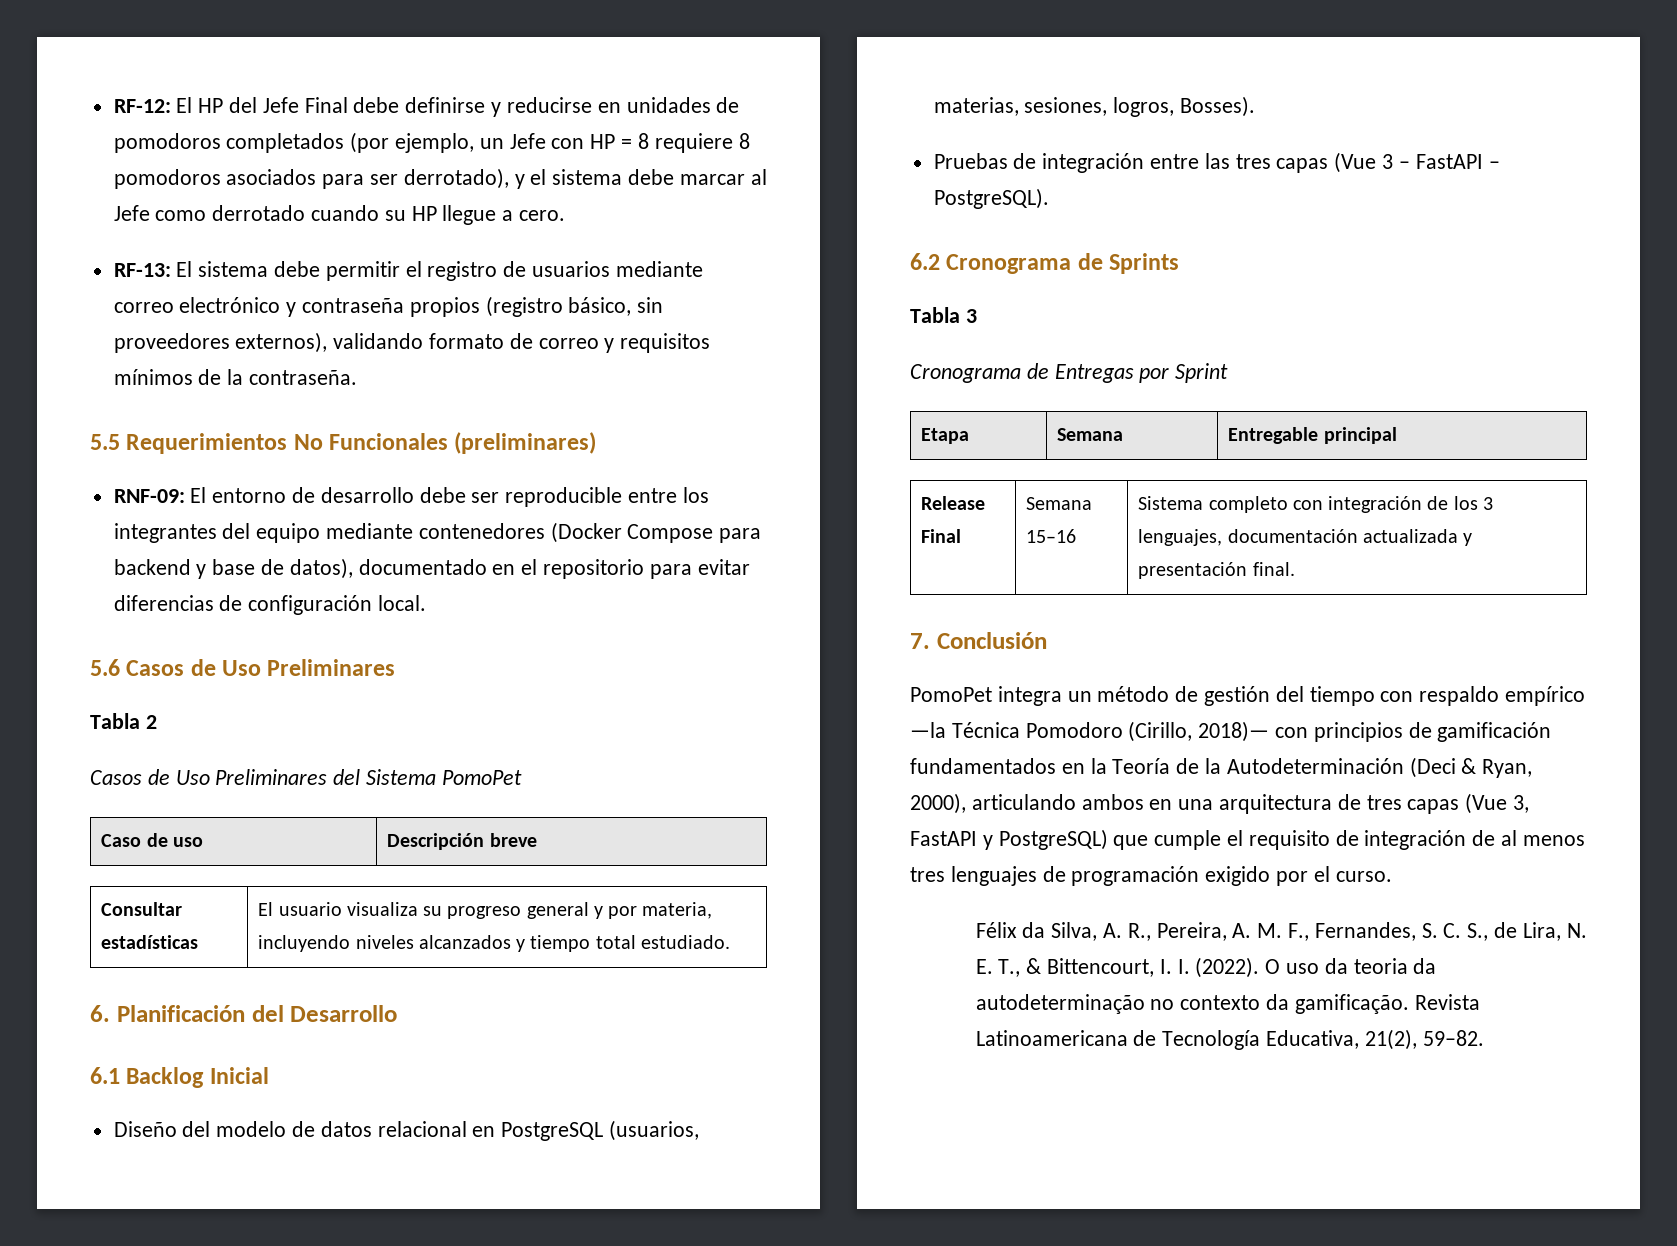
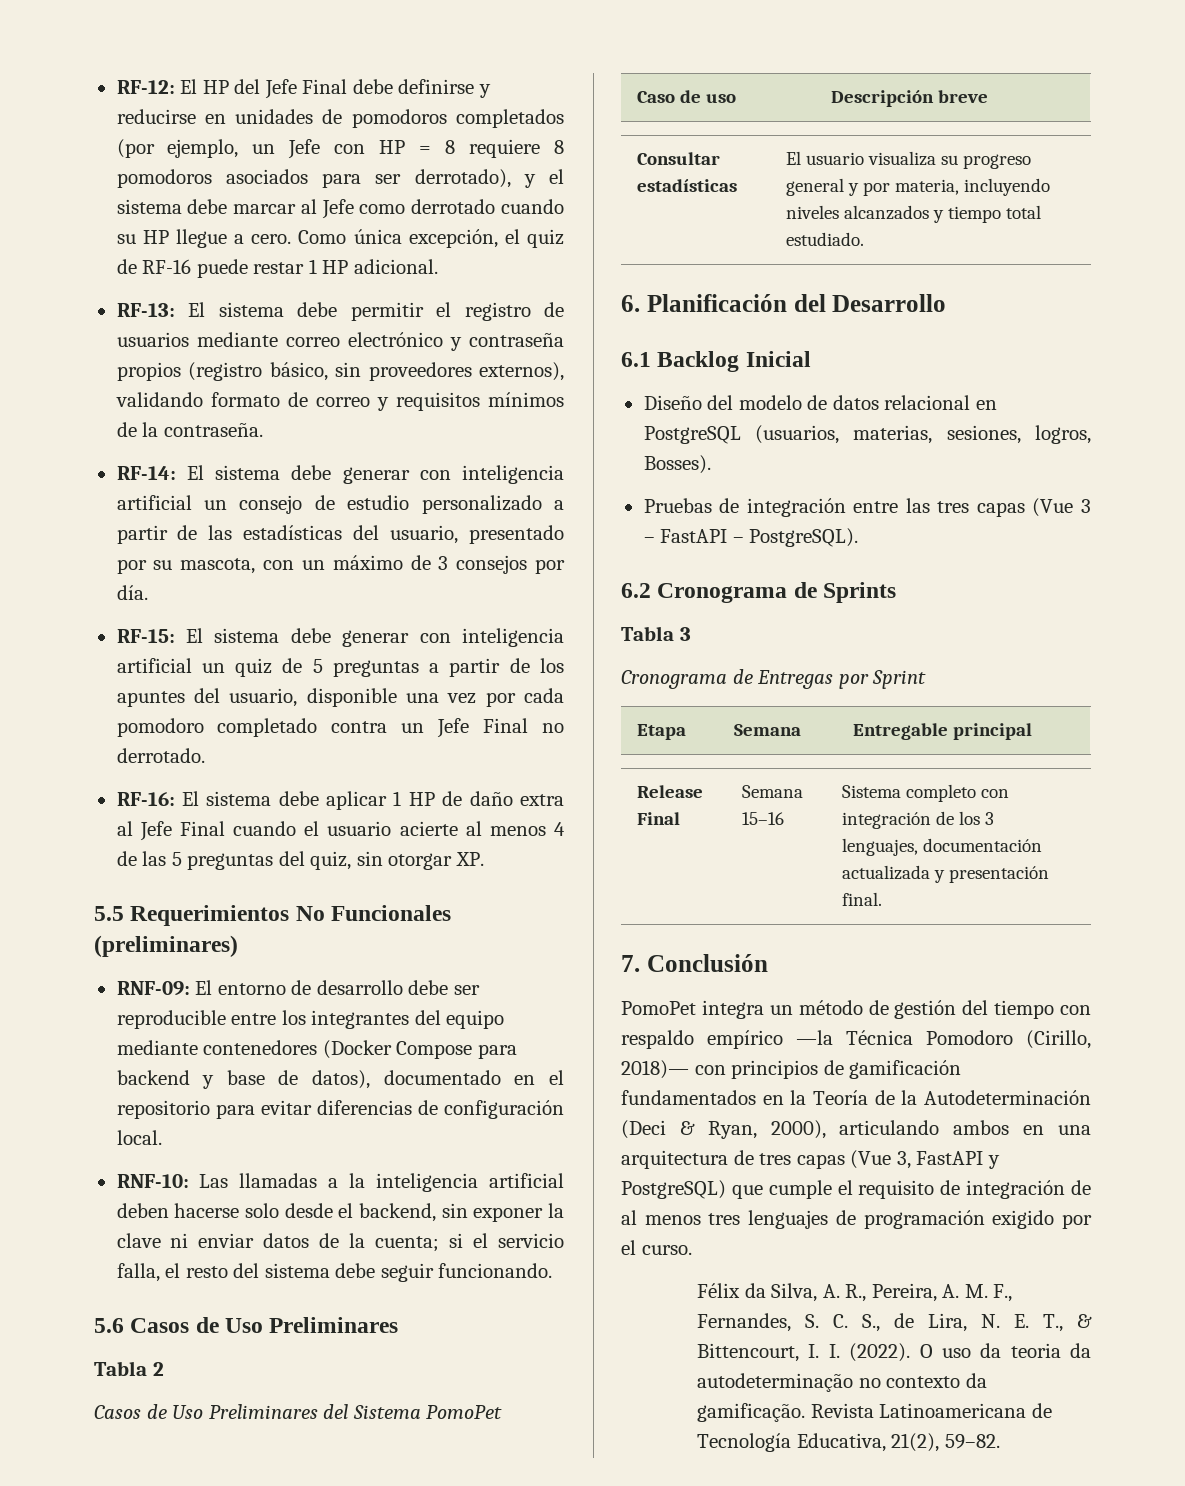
(566, 215) none -> [298,229,564,248] [116,259,438,278] Como única excepción, el quiz de RF-16 puede restar 1 HP adicional.
(358, 377) none -> [116,465,564,484] [116,495,564,514] [116,525,564,544] [116,555,565,574] [116,585,148,600] [116,628,564,647] [116,658,564,677] [116,688,565,707] [116,718,565,738] [116,748,205,763] [116,791,564,810] [116,821,565,841] [116,851,484,870] // RF-14: El sistema debe generar con inteligencia artificial un consejo de estudio personalizado a partir de las estadísticas del usuario, presentado por su mascota, con un máximo de 3 consejos por día. // RF-15: El sistema debe generar con inteligencia artificial un quiz de 5 preguntas a partir de los apuntes del usuario, disponible una vez por cada pomodoro completado contra un Jefe Final no derrotado. // RF-16: El sistema debe aplicar 1 HP de daño extra al Jefe Final cuando el usuario acierte al menos 4 de las 5 preguntas del quiz, sin otorgar XP.
(427, 603) none -> [116,1173,564,1192] [116,1203,564,1222] [116,1233,564,1252] [116,1263,553,1282] // RNF-10: Las llamadas a la inteligencia artificial deben hacerse solo desde el backend, sin exponer la clave ni enviar datos de la cuenta; si el servicio falla, el resto del sistema debe seguir funcionando.

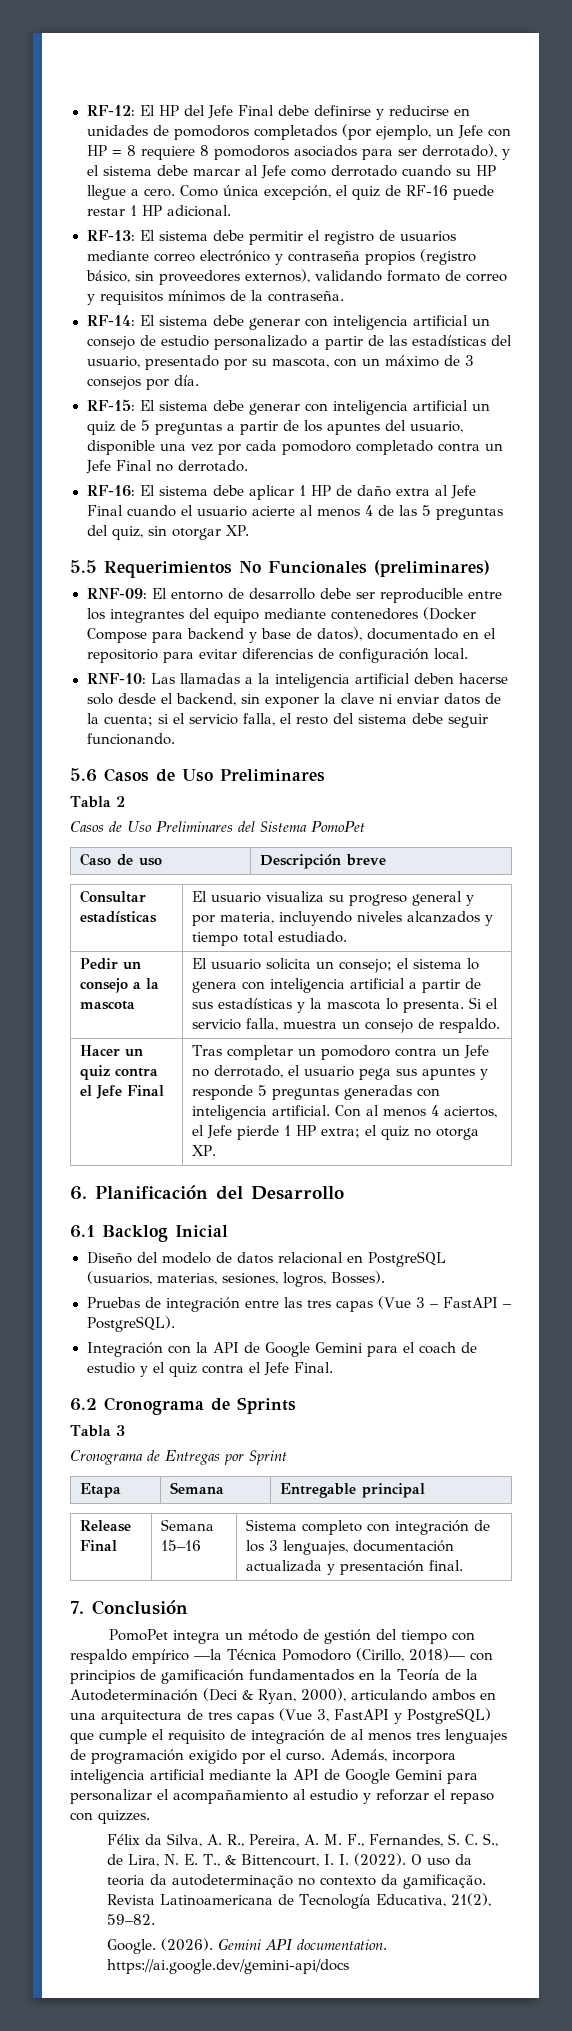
(865, 239) none -> [80,958,142,970] [80,978,160,993] [80,1001,136,1010] [192,958,480,973] [192,978,482,993] [192,997,499,1013] [192,1018,501,1033] [80,1045,144,1057] [80,1065,159,1080] [80,1085,165,1099] [192,1045,490,1060] [192,1065,489,1080] [192,1085,441,1100] [192,1105,498,1120] [192,1125,480,1140] [192,1145,217,1156] // Pedir un consejo a la mascota | El usuario solicita un consejo; el sistema lo genera con inteligencia artificial a partir de sus estadísticas y la mascota lo presenta. Si el servicio falla, muestra un consejo de respaldo. // Hacer un quiz contra el Jefe Final | Tras completar un pomodoro contra un Jefe no derrotado, el usuario pega sus apuntes y responde 5 preguntas generadas con inteligencia artificial. Con al menos 4 aciertos, el Jefe pierde 1 HP extra; el quiz no otorga XP.
(859, 537) none -> [86,1342,477,1357] [86,1362,333,1377] // Integración con la API de Google Gemini para el coach de estudio y el quiz contra el Jefe Final.
(692, 1250) none -> [330,1749,456,1764] [70,1769,478,1784] [70,1789,494,1804] [70,1810,150,1824] Además, incorpora inteligencia artificial mediante la API de Google Gemini para personalizar el acompañamiento al estudio y reforzar el repaso con quizzes.
(1000, 1441) none -> [106,1938,387,1954] [106,1959,349,1974] // Google. (2026). Gemini API documentation. https://ai.google.dev/gemini-api/docs

